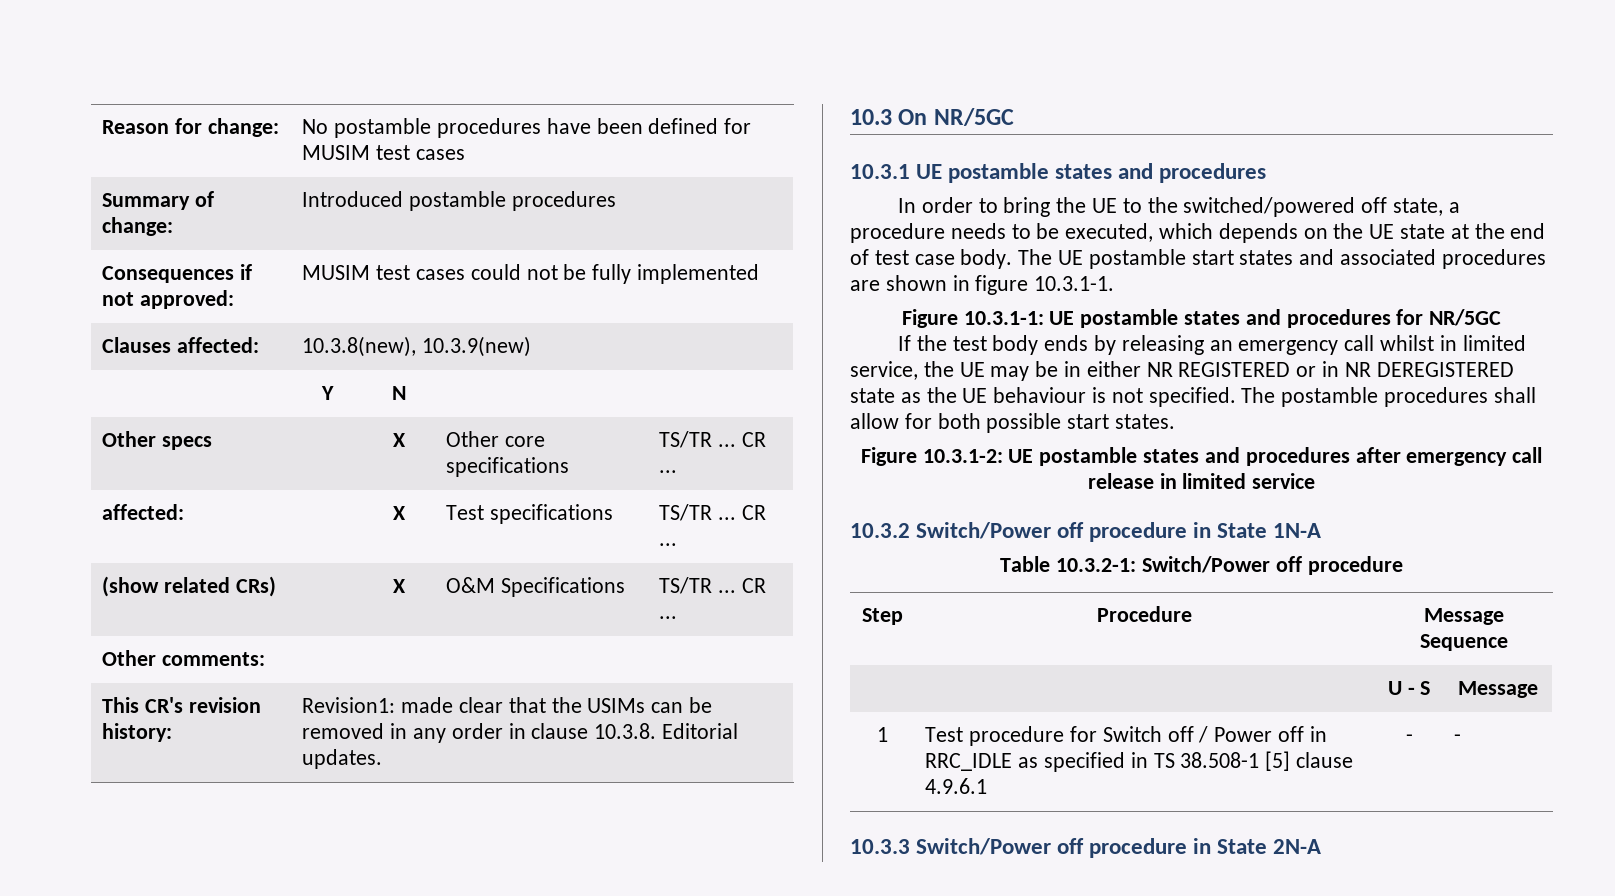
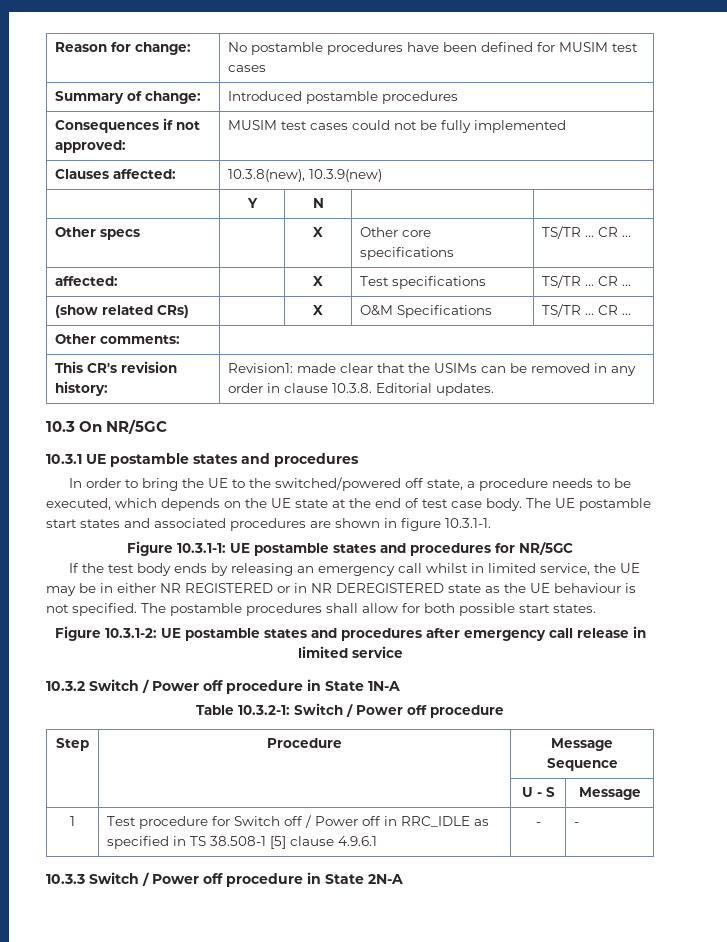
[916,522,1052,539] Switch/Power -> [89,679,199,693] Switch / Power
[1142,556,1270,573] Switch/Power -> [294,703,403,717] Switch / Power
[916,838,1052,855] Switch/Power -> [89,872,199,886] Switch / Power

